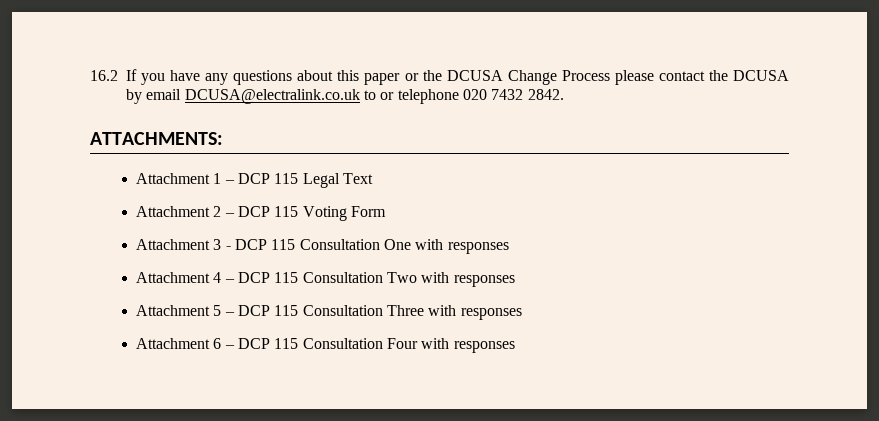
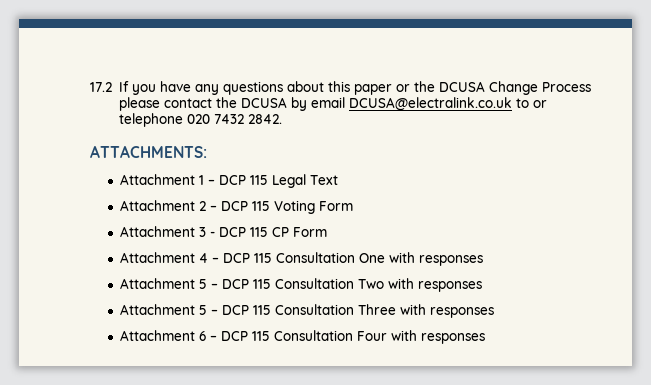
[90,70,118,81] 16.2 -> [90,82,112,92] 17.2
(296, 244) none -> [271,227,327,237] [119,252,272,263] CP Form // Attachment 4 – DCP 115
[213,272,222,283] 4 -> [198,279,207,289] 5

